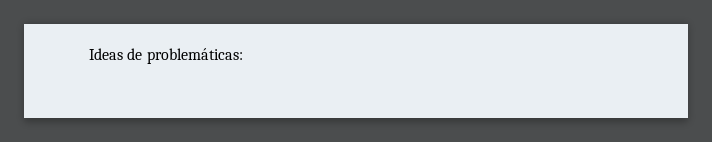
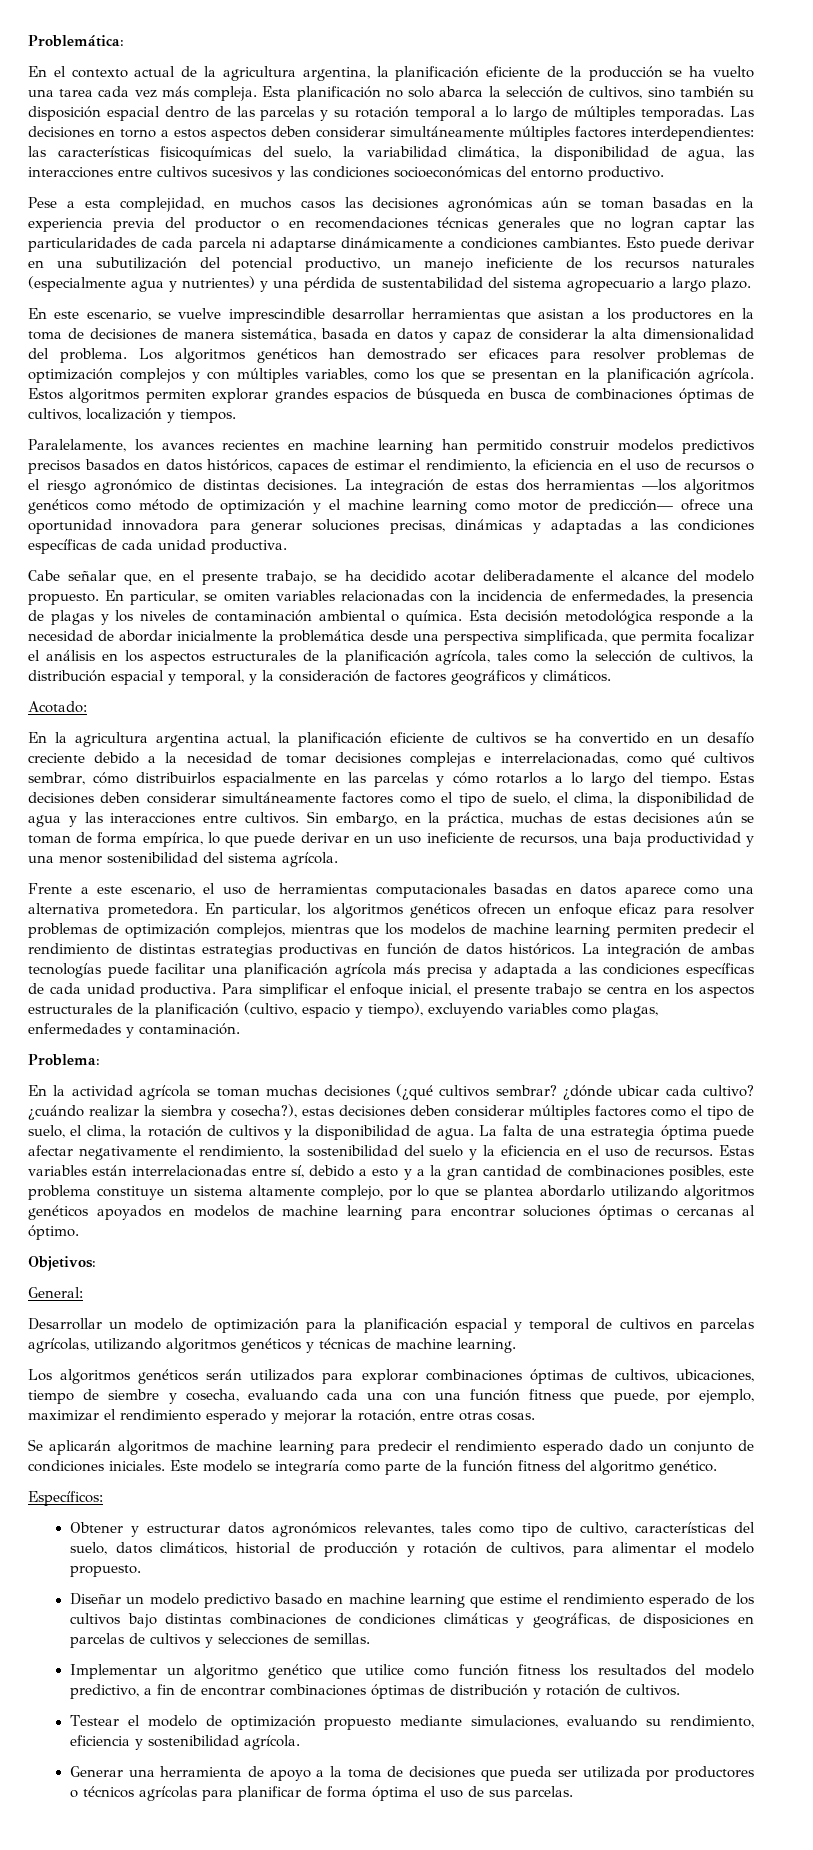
[89,48,243,64] Ideas de problemáticas: -> [28,35,124,47] [28,66,754,81] [28,86,755,101] [28,106,754,121] [28,126,754,141] [28,146,754,161] [28,166,664,181] [28,197,754,212] [28,217,754,232] [28,237,754,252] [28,257,755,272] [28,276,751,292] [28,308,755,323] [28,328,754,343] [28,348,754,363] [28,368,754,383] [28,388,754,403] [28,408,236,423] [28,439,755,454] [28,459,754,474] [28,479,754,494] [28,499,754,514] [28,519,755,534] [28,539,287,554] [28,570,754,585] [28,590,755,605] [28,610,754,625] [28,630,754,645] [28,650,754,665] [28,670,611,685] [28,701,87,713] [28,732,755,747] [28,752,754,767] [28,772,755,787] [28,792,754,807] [28,811,754,827] [28,832,755,847] [28,852,338,867] [28,883,754,898] [28,903,754,918] [28,923,756,938] [28,943,754,958] [28,963,755,978] [28,983,754,998] [28,1002,658,1018] [28,1023,240,1038] [28,1054,100,1066] [28,1084,754,1100] [28,1104,754,1120] [28,1125,755,1140] [28,1145,754,1160] [28,1165,754,1180] [28,1185,754,1200] [28,1205,755,1220] [28,1225,79,1240] [28,1256,96,1271] [28,1287,83,1298] [28,1318,754,1333] [28,1338,516,1353] [28,1369,754,1384] [28,1389,755,1404] [28,1409,535,1424] [28,1439,755,1455] [28,1460,717,1475] [28,1491,103,1506] [69,1522,755,1537] [69,1542,754,1557] [69,1565,141,1577] [69,1593,754,1608] [69,1613,754,1628] [69,1633,370,1648] [69,1664,754,1679] [69,1684,680,1699] [69,1715,754,1730] [69,1735,300,1750] [69,1766,754,1781] [69,1786,573,1801] Problemática: // En el contexto actual de la agricultura argentina, la planificación eficiente de la producción se ha vuelto una tarea cada vez más compleja. Esta planificación no solo abarca la selección de cultivos, sino también su disposición espacial dentro de las parcelas y su rotación temporal a lo largo de múltiples temporadas. Las decisiones en torno a estos aspectos deben considerar simultáneamente múltiples factores interdependientes: las características fisicoquímicas del suelo, la variabilidad climática, la disponibilidad de agua, las interacciones entre cultivos sucesivos y las condiciones socioeconómicas del entorno productivo. // Pese a esta complejidad, en muchos casos las decisiones agronómicas aún se toman basadas en la experiencia previa del productor o en recomendaciones técnicas generales que no logran captar las particularidades de cada parcela ni adaptarse dinámicamente a condiciones cambiantes. Esto puede derivar en una subutilización del potencial productivo, un manejo ineficiente de los recursos naturales (especialmente agua y nutrientes) y una pérdida de sustentabilidad del sistema agropecuario a largo plazo. // En este escenario, se vuelve imprescindible desarrollar herramientas que asistan a los productores en la toma de decisiones de manera sistemática, basada en datos y capaz de considerar la alta dimensionalidad del problema. Los algoritmos genéticos han demostrado ser eficaces para resolver problemas de optimización complejos y con múltiples variables, como los que se presentan en la planificación agrícola. Estos algoritmos permiten explorar grandes espacios de búsqueda en busca de combinaciones óptimas de cultivos, localización y tiempos. // Paralelamente, los avances recientes en machine learning han permitido construir modelos predictivos precisos basados en datos históricos, capaces de estimar el rendimiento, la eficiencia en el uso de recursos o el riesgo agronómico de distintas decisiones. La integración de estas dos herramientas —los algoritmos genéticos como método de optimización y el machine learning como motor de predicción— ofrece una oportunidad innovadora para generar soluciones precisas, dinámicas y adaptadas a las condiciones específicas de cada unidad productiva. // Cabe señalar que, en el presente trabajo, se ha decidido acotar deliberadamente el alcance del modelo propuesto. En particular, se omiten variables relacionadas con la incidencia de enfermedades, la presencia de plagas y los niveles de contaminación ambiental o química. Esta decisión metodológica responde a la necesidad de abordar inicialmente la problemática desde una perspectiva simplificada, que permita focalizar el análisis en los aspectos estructurales de la planificación agrícola, tales como la selección de cultivos, la distribución espacial y temporal, y la consideración de factores geográficos y climáticos. // Acotado: // En la agricultura argentina actual, la planificación eficiente de cultivos se ha convertido en un desafío creciente debido a la necesidad de tomar decisiones complejas e interrelacionadas, como qué cultivos sembrar, cómo distribuirlos espacialmente en las parcelas y cómo rotarlos a lo largo del tiempo. Estas decisiones deben considerar simultáneamente factores como el tipo de suelo, el clima, la disponibilidad de agua y las interacciones entre cultivos. Sin embargo, en la práctica, muchas de estas decisiones aún se toman de forma empírica, lo que puede derivar en un uso ineficiente de recursos, una baja productividad y una menor sostenibilidad del sistema agrícola. // Frente a este escenario, el uso de herramientas computacionales basadas en datos aparece como una alternativa prometedora. En particular, los algoritmos genéticos ofrecen un enfoque eficaz para resolver problemas de optimización complejos, mientras que los modelos de machine learning permiten predecir el rendimiento de distintas estrategias productivas en función de datos históricos. La integración de ambas tecnologías puede facilitar una planificación agrícola más precisa y adaptada a las condiciones específicas de cada unidad productiva. Para simplificar el enfoque inicial, el presente trabajo se centra en los aspectos estructurales de la planificación (cultivo, espacio y tiempo), excluyendo variables como plagas, enfermedades y contaminación. // Problema: // En la actividad agrícola se toman muchas decisiones (¿qué cultivos sembrar? ¿dónde ubicar cada cultivo? ¿cuándo realizar la siembra y cosecha?), estas decisiones deben considerar múltiples factores como el tipo de suelo, el clima, la rotación de cultivos y la disponibilidad de agua. La falta de una estrategia óptima puede afectar negativamente el rendimiento, la sostenibilidad del suelo y la eficiencia en el uso de recursos. Estas variables están interrelacionadas entre sí, debido a esto y a la gran cantidad de combinaciones posibles, este problema constituye un sistema altamente complejo, por lo que se plantea abordarlo utilizando algoritmos genéticos apoyados en modelos de machine learning para encontrar soluciones óptimas o cercanas al óptimo. // Objetivos: // General: // Desarrollar un modelo de optimización para la planificación espacial y temporal de cultivos en parcelas agrícolas, utilizando algoritmos genéticos y técnicas de machine learning. // Los algoritmos genéticos serán utilizados para explorar combinaciones óptimas de cultivos, ubicaciones, tiempo de siembre y cosecha, evaluando cada una con una función fitness que puede, por ejemplo, maximizar el rendimiento esperado y mejorar la rotación, entre otras cosas. // Se aplicarán algoritmos de machine learning para predecir el rendimiento esperado dado un conjunto de condiciones iniciales. Este modelo se integraría como parte de la función fitness del algoritmo genético. // Específicos: // Obtener y estructurar datos agronómicos relevantes, tales como tipo de cultivo, características del suelo, datos climáticos, historial de producción y rotación de cultivos, para alimentar el modelo propuesto. // Diseñar un modelo predictivo basado en machine learning que estime el rendimiento esperado de los cultivos bajo distintas combinaciones de condiciones climáticas y geográficas, de disposiciones en parcelas de cultivos y selecciones de semillas. // Implementar un algoritmo genético que utilice como función fitness los resultados del modelo predictivo, a fin de encontrar combinaciones óptimas de distribución y rotación de cultivos. // Testear el modelo de optimización propuesto mediante simulaciones, evaluando su rendimiento, eficiencia y sostenibilidad agrícola. // Generar una herramienta de apoyo a la toma de decisiones que pueda ser utilizada por productores o técnicos agrícolas para planificar de forma óptima el uso de sus parcelas.

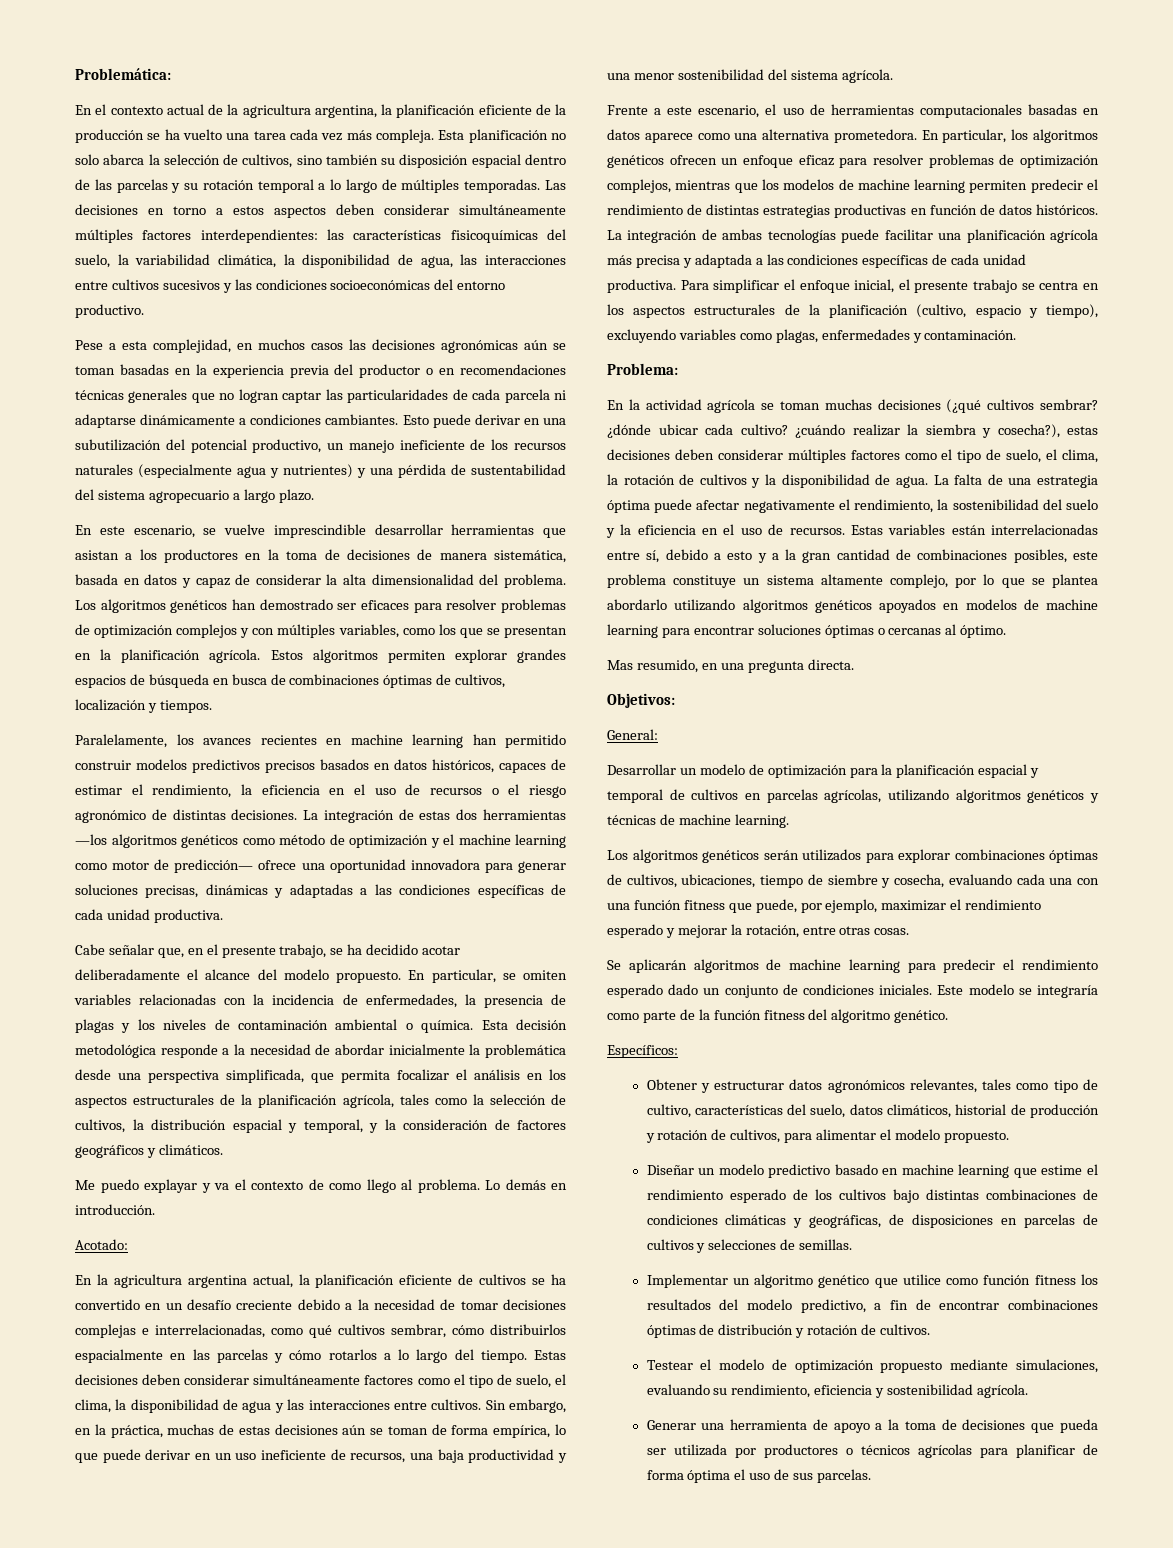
(611, 676) none -> [75,1179,567,1193] [75,1204,155,1215] // Me puedo explayar y va el contexto de como llego al problema. Lo demás en introducción.
(79, 1232) none -> [607,659,854,673] // Mas resumido, en una pregunta directa.

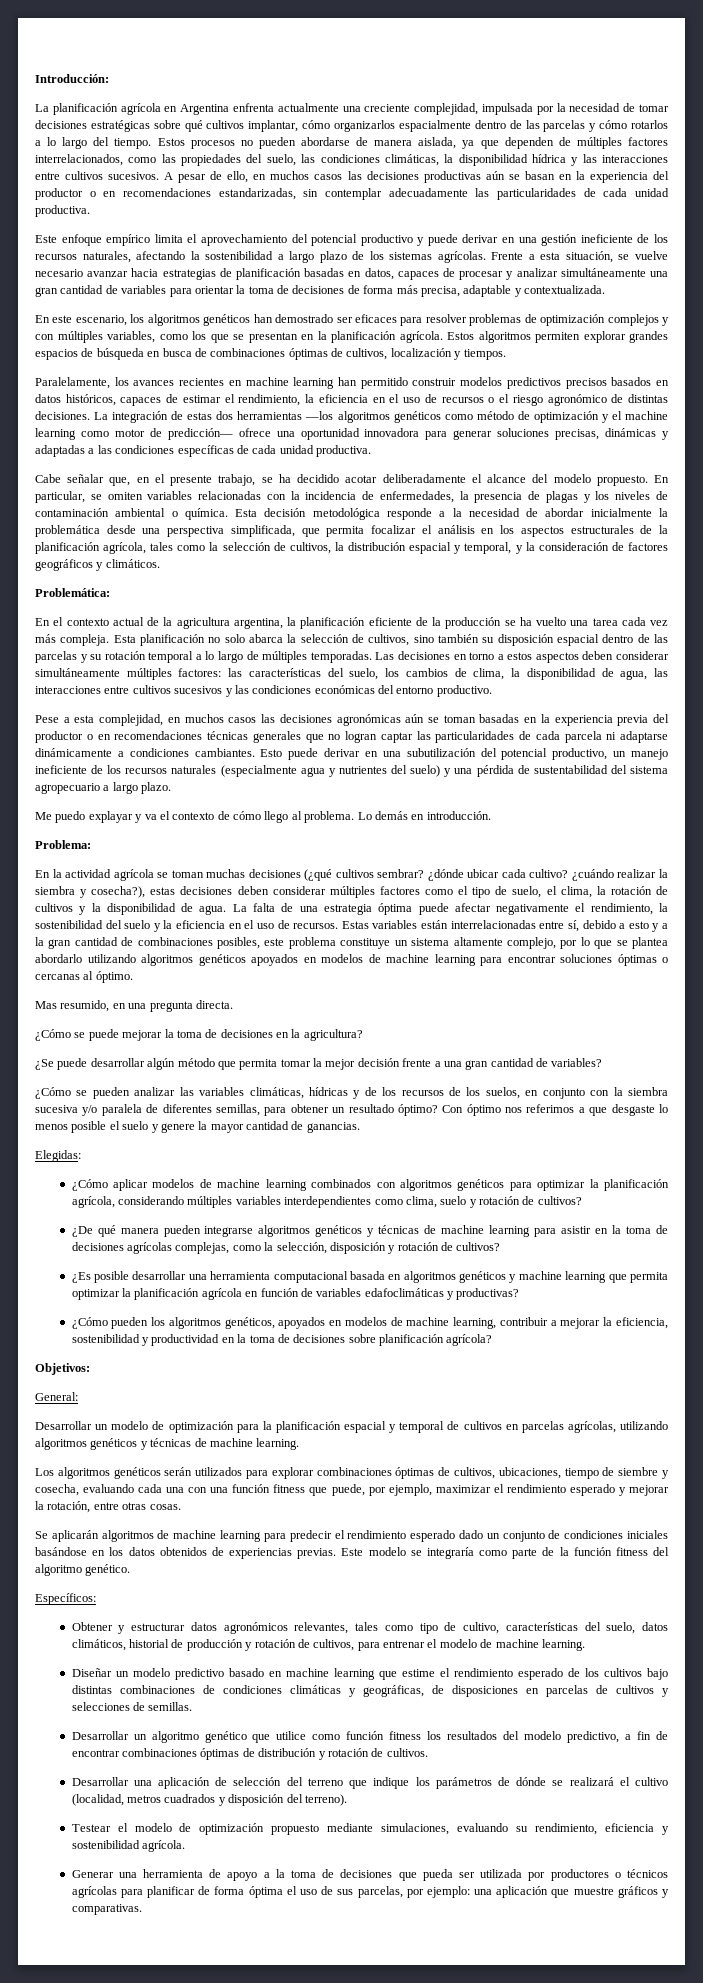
[75,68,171,80] [75,104,566,118] [75,129,566,143] [75,154,566,168] [75,179,566,193] [75,204,566,218] [75,229,566,243] [75,254,566,268] [75,279,506,293] [75,304,144,318] [75,339,566,353] [75,364,566,378] [75,389,566,403] [75,414,566,428] [75,439,566,453] [75,464,566,478] [75,489,314,503] [75,524,566,538] [75,549,262,563] Problemática: // En el contexto actual de la agricultura argentina, la planificación eficiente de la producción se ha vuelto una tarea cada vez más compleja. Esta planificación no solo abarca la selección de cultivos, sino también su disposición espacial dentro de las parcelas y su rotación temporal a lo largo de múltiples temporadas. Las decisiones en torno a estos aspectos deben considerar simultáneamente múltiples factores interdependientes: las características fisicoquímicas del suelo, la variabilidad climática, la disponibilidad de agua, las interacciones entre cultivos sucesivos y las condiciones socioeconómicas del entorno productivo. // Pese a esta complejidad, en muchos casos las decisiones agronómicas aún se toman basadas en la experiencia previa del productor o en recomendaciones técnicas generales que no logran captar las particularidades de cada parcela ni adaptarse dinámicamente a condiciones cambiantes. Esto puede derivar en una subutilización del potencial productivo, un manejo ineficiente de los recursos naturales (especialmente agua y nutrientes) y una pérdida de sustentabilidad del sistema agropecuario a largo plazo. // En este escenario, se vuelve imprescindible desarrollar herramientas que asistan a los productores en -> [35,74,109,83] [35,103,669,115] [35,120,669,132] [35,137,668,149] [35,154,668,166] [35,171,669,183] [35,188,669,200] [35,205,90,217] [35,234,668,246] [35,251,668,263] [35,268,668,280] [35,285,234,297] Introducción: // La planificación agrícola en Argentina enfrenta actualmente una creciente complejidad, impulsada por la necesidad de tomar decisiones estratégicas sobre qué cultivos implantar, cómo organizarlos espacialmente dentro de las parcelas y cómo rotarlos a lo largo del tiempo. Estos procesos no pueden abordarse de manera aislada, ya que dependen de múltiples factores interrelacionados, como las propiedades del suelo, las condiciones climáticas, la disponibilidad hídrica y las interacciones entre cultivos sucesivos. A pesar de ello, en muchos casos las decisiones productivas aún se basan en la experiencia del productor o en recomendaciones estandarizadas, sin contemplar adecuadamente las particularidades de cada unidad productiva. // Este enfoque empírico limita el aprovechamiento del potencial productivo y puede derivar en una gestión ineficiente de los recursos naturales, afectando la sostenibilidad a largo plazo de los sistemas agrícolas. Frente a esta situación, se vuelve necesario avanzar hacia estrategias de planificación basadas en datos, capaces de procesar y analizar simultáneamente una gran cantidad de variables para orientar
[439,550,566,563] [75,574,566,588] [75,600,96,610] manera sistemática, basada en datos y capaz de considerar la alta dimensionalidad del problema. Los -> [363,285,605,297] [35,314,145,326] forma más precisa, adaptable y contextualizada. // En este escenario, los
(223, 1149) none -> [35,588,110,597] [35,617,668,629] [35,634,668,646] [35,651,669,663] [35,668,669,680] [35,685,492,697] [35,714,669,726] [35,731,668,743] [35,748,668,760] [35,765,669,777] [35,782,172,794] // Problemática: // En el contexto actual de la agricultura argentina, la planificación eficiente de la producción se ha vuelto una tarea cada vez más compleja. Esta planificación no solo abarca la selección de cultivos, sino también su disposición espacial dentro de las parcelas y su rotación temporal a lo largo de múltiples temporadas. Las decisiones en torno a estos aspectos deben considerar simultáneamente múltiples factores: las características del suelo, los cambios de clima, la disponibilidad de agua, las interacciones entre cultivos sucesivos y las condiciones económicas del entorno productivo. // Pese a esta complejidad, en muchos casos las decisiones agronómicas aún se toman basadas en la experiencia previa del productor o en recomendaciones técnicas generales que no logran captar las particularidades de cada parcela ni adaptarse dinámicamente a condiciones cambiantes. Esto puede derivar en una subutilización del potencial productivo, un manejo ineficiente de los recursos naturales (especialmente agua y nutrientes del suelo) y una pérdida de sustentabilidad del sistema agropecuario a largo plazo.
[329,1183,361,1190] como -> [233,811,261,820] cómo
[75,1239,128,1250] [75,1274,567,1288] [75,1299,566,1310] [75,1324,566,1338] [75,1349,566,1363] [75,1374,567,1388] [75,1399,567,1413] [75,1424,566,1438] [75,1449,567,1463] [607,69,893,83] [607,104,1099,118] [607,129,1098,143] [607,154,1099,168] [607,179,1098,193] [607,204,1098,218] [607,229,1098,243] [607,254,1027,268] [607,279,1099,293] [607,304,1098,318] [607,329,1017,343] // Acotado: // En la agricultura argentina actual, la planificación eficiente de cultivos se ha convertido en un desafío creciente debido a la necesidad de tomar decisiones complejas e interrelacionadas, como qué cultivos sembrar, cómo distribuirlos espacialmente en las parcelas y cómo rotarlos a lo largo del tiempo. Estas decisiones deben considerar simultáneamente factores como el tipo de suelo, el clima, la disponibilidad de agua y las interacciones entre cultivos. Sin embargo, en la práctica, muchas de estas decisiones aún se toman de forma empírica, lo que puede derivar en un uso ineficiente de recursos, una baja productividad y una menor sostenibilidad del sistema agrícola. // Frente a este escenario, el uso de herramientas computacionales basadas en datos aparece como una alternativa prometedora. En particular, los algoritmos genéticos ofrecen un enfoque eficaz para resolver problemas de optimización complejos, mientras que los modelos de machine learning permiten predecir el rendimiento de distintas estrategias productivas en función de datos históricos. La integración de ambas tecnologías puede facilitar una planificación agrícola más precisa y adaptada a las condiciones específicas de cada unidad productiva. Para simplificar el enfoque inicial, el presente trabajo se centra en los aspectos estructurales de la planificación (cultivo, espacio y tiempo), excluyendo variables como plagas, enfermedades y contaminación. -> (491, 815) none
(854, 664) none -> [35,1029,363,1041] [35,1058,603,1070] [35,1087,669,1099] [35,1104,669,1116] [35,1121,360,1133] [35,1150,81,1162] [71,1179,669,1191] [71,1196,582,1208] [71,1225,668,1237] [71,1242,501,1254] [71,1271,668,1283] [71,1288,520,1300] [71,1317,668,1329] [71,1334,493,1346] // ¿Cómo se puede mejorar la toma de decisiones en la agricultura? // ¿Se puede desarrollar algún método que permita tomar la mejor decisión frente a una gran cantidad de variables? // ¿Cómo se pueden analizar las variables climáticas, hídricas y de los recursos de los suelos, en conjunto con la siembra sucesiva y/o paralela de diferentes semillas, para obtener un resultado óptimo? Con óptimo nos referimos a que desgaste lo menos posible el suelo y genere la mayor cantidad de ganancias. // Elegidas: // ¿Cómo aplicar modelos de machine learning combinados con algoritmos genéticos para optimizar la planificación agrícola, considerando múltiples variables interdependientes como clima, suelo y rotación de cultivos? // ¿De qué manera pueden integrarse algoritmos genéticos y técnicas de machine learning para asistir en la toma de decisiones agrícolas complejas, como la selección, disposición y rotación de cultivos? // ¿Es posible desarrollar una herramienta computacional basada en algoritmos genéticos y machine learning que permita optimizar la planificación agrícola en función de variables edafoclimáticas y productivas? // ¿Cómo pueden los algoritmos genéticos, apoyados en modelos de machine learning, contribuir a mejorar la eficiencia, sostenibilidad y productividad en la toma de decisiones sobre planificación agrícola?
[879,984,933,995] iniciales. -> [627,1530,668,1539] [35,1547,337,1559] iniciales basándose en los datos obtenidos de experiencias previas.
[816,1129,1009,1143] alimentar el modelo propuesto. -> [383,1639,585,1651] entrenar el modelo de machine learning.
[646,1274,728,1288] Implementar -> [71,1731,129,1740] Desarrollar
(931, 1329) none -> [71,1777,668,1789] [71,1794,347,1806] // Desarrollar una aplicación de selección del terreno que indique los parámetros de dónde se realizará el cultivo (localidad, metros cuadrados y disposición del terreno).
[817,1469,872,1483] parcelas. -> [357,1886,669,1898] [71,1904,142,1915] parcelas, por ejemplo: una aplicación que muestre gráficos y comparativas.

